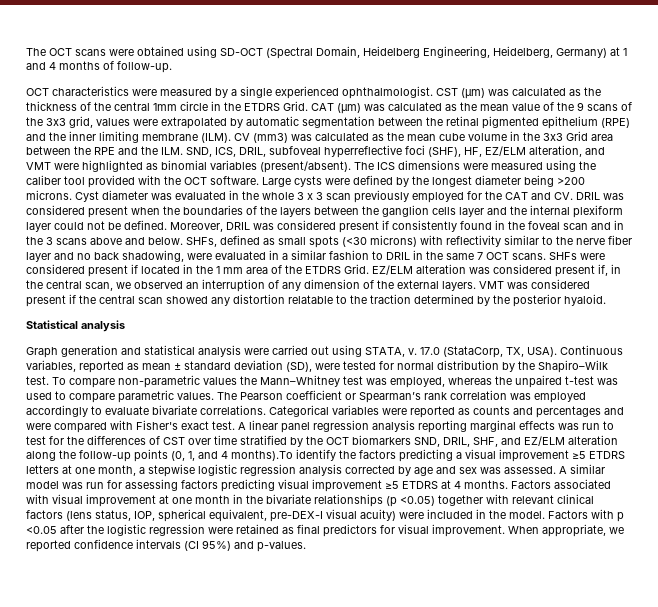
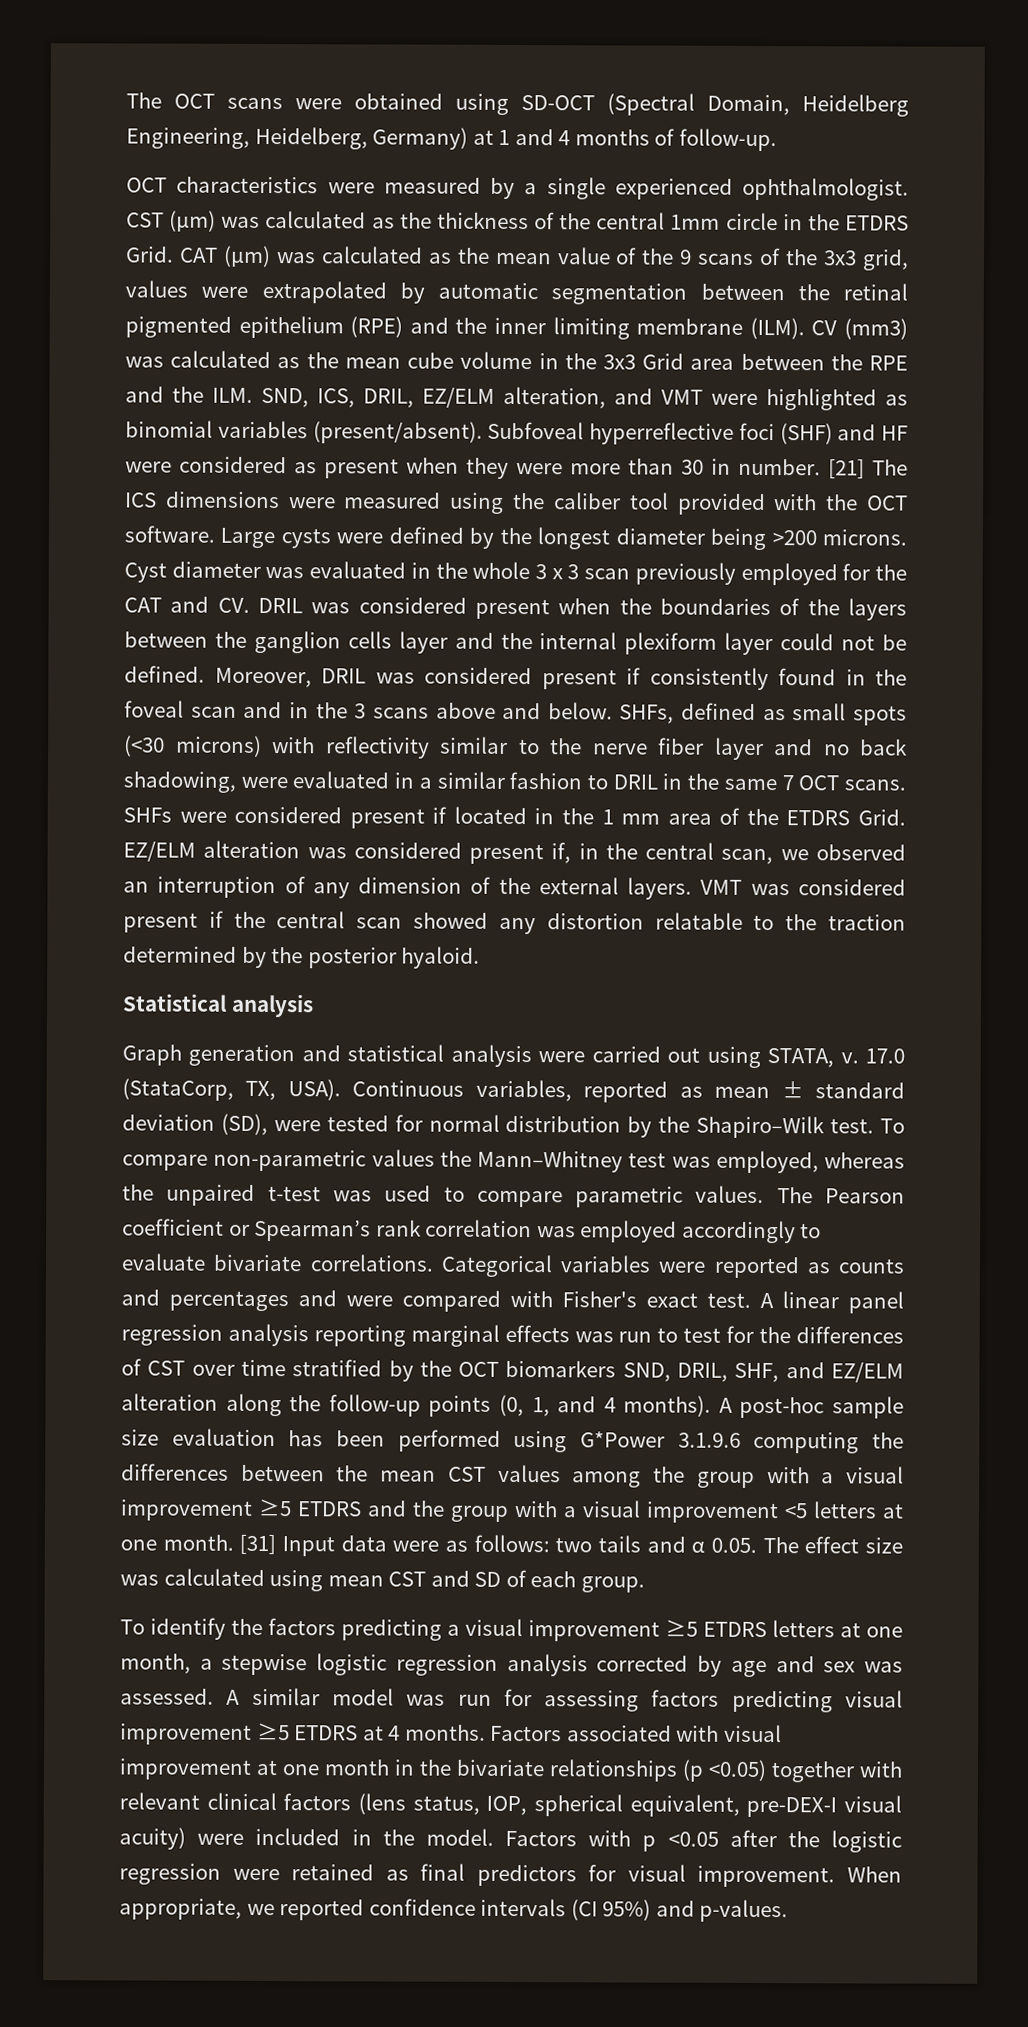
[269,145,482,158] subfoveal hyperreflective foci (SHF), HF, -> (414, 398) none
(351, 167) none -> [487,421,908,445] [125,456,865,480] Subfoveal hyperreflective foci (SHF) and HF were considered as present when they were more than 30 in number. [21]
[231,450,293,461] months).To -> [623,1395,904,1419] [121,1428,904,1454] [121,1463,905,1488] [120,1498,904,1524] [120,1533,903,1557] [120,1568,645,1593] [120,1619,145,1635] months). A post-hoc sample size evaluation has been performed using G*Power 3.1.9.6 computing the differences between the mean CST values among the group with a visual improvement ≥5 ETDRS and the group with a visual improvement <5 letters at one month. [31] Input data were as follows: two tails and α 0.05. The effect size was calculated using mean CST and SD of each group. // To

